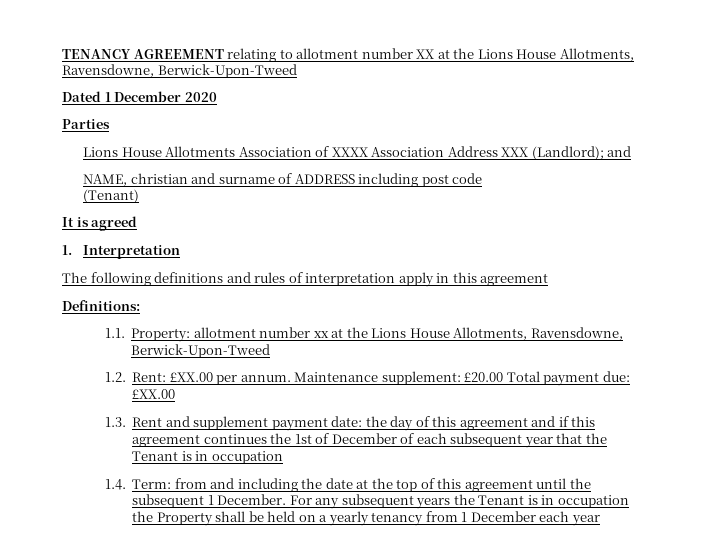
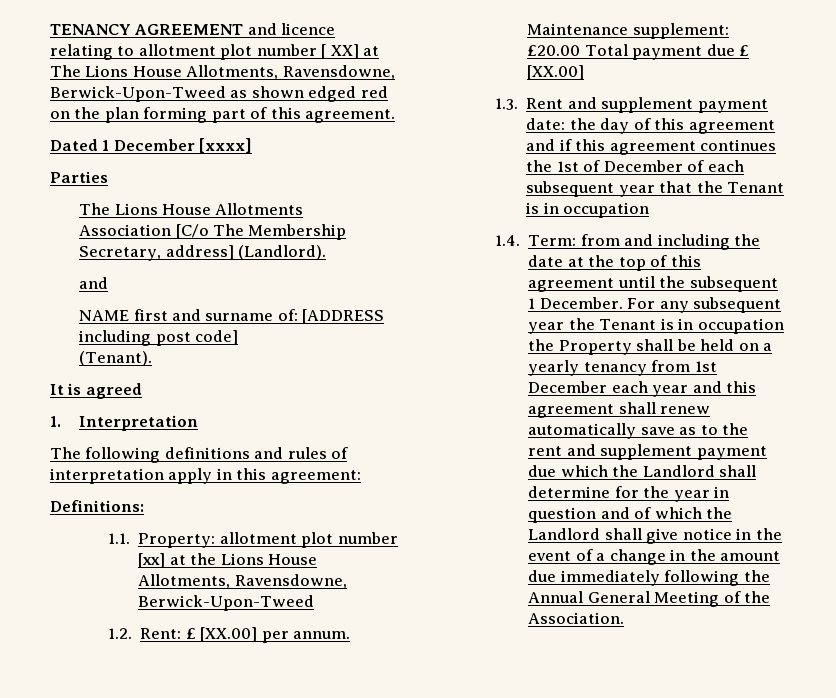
(224, 54) none -> [247,23,336,35] and licence
[361,48,634,61] [62,64,297,78] number XX at the Lions House Allotments, Ravensdowne, Berwick-Upon-Tweed -> [220,44,380,60] [50,65,395,80] [50,86,388,102] [50,107,396,123] plot number [ XX] at The Lions House Allotments, Ravensdowne, Berwick-Upon-Tweed as shown edged red on the plan forming part of this agreement.
[184,92,217,102] 2020 -> [199,138,253,153] [xxxx]
(110, 124) none -> [79,203,111,215] The
[315,146,632,160] [83,173,483,187] [83,189,140,203] of XXXX Association Address XXX (Landlord); and // NAME, christian and surname of ADDRESS including post code // (Tenant) -> [175,224,347,240] [79,245,326,261] [79,277,109,289] [79,309,385,324] [79,330,238,346] [79,351,153,366] [C/o The Membership Secretary, address] (Landlord). // and // NAME first and surname of: [ADDRESS including post code] // (Tenant).
[480,273,549,286] agreement -> [270,470,361,484] agreement:
[259,327,329,338] number xx -> [301,532,398,548] [138,553,166,568] plot number [xx]
[169,372,213,382] £XX.00 -> [185,627,258,642] £ [XX.00]
[602,371,630,382] [132,389,176,399] due: £XX.00 -> [706,44,750,56] [527,65,585,80] due £ [XX.00]
[416,498,451,509] years -> [528,322,565,334] year
[461,512,468,522] 1 -> [694,361,717,372] 1st
(600, 520) none -> [692,381,757,393] [528,402,711,418] [528,423,749,439] [528,444,767,460] [528,465,757,477] [528,486,730,502] [528,507,733,523] [528,528,782,544] [528,549,781,565] [528,570,770,586] [528,591,771,607] [528,612,625,624] and this agreement shall renew automatically save as to the rent and supplement payment due which the Landlord shall determine for the year in question and of which the Landlord shall give notice in the event of a change in the amount due immediately following the Annual General Meeting of the Association.

